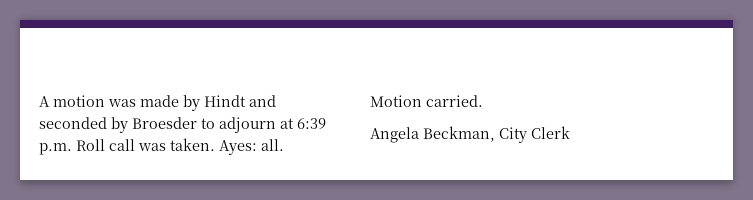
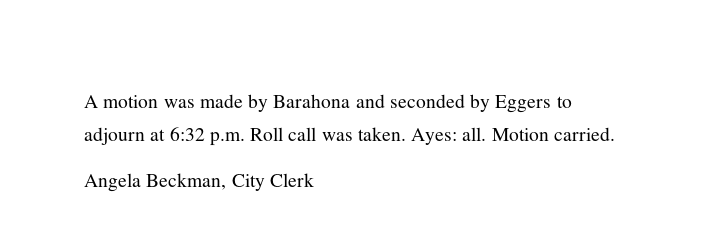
[204,95,246,107] Hindt -> [273,94,351,108] Barahona
[132,117,197,129] Broesder -> [495,95,552,113] Eggers
[297,118,326,129] 6:39 -> [169,127,205,141] 6:32

